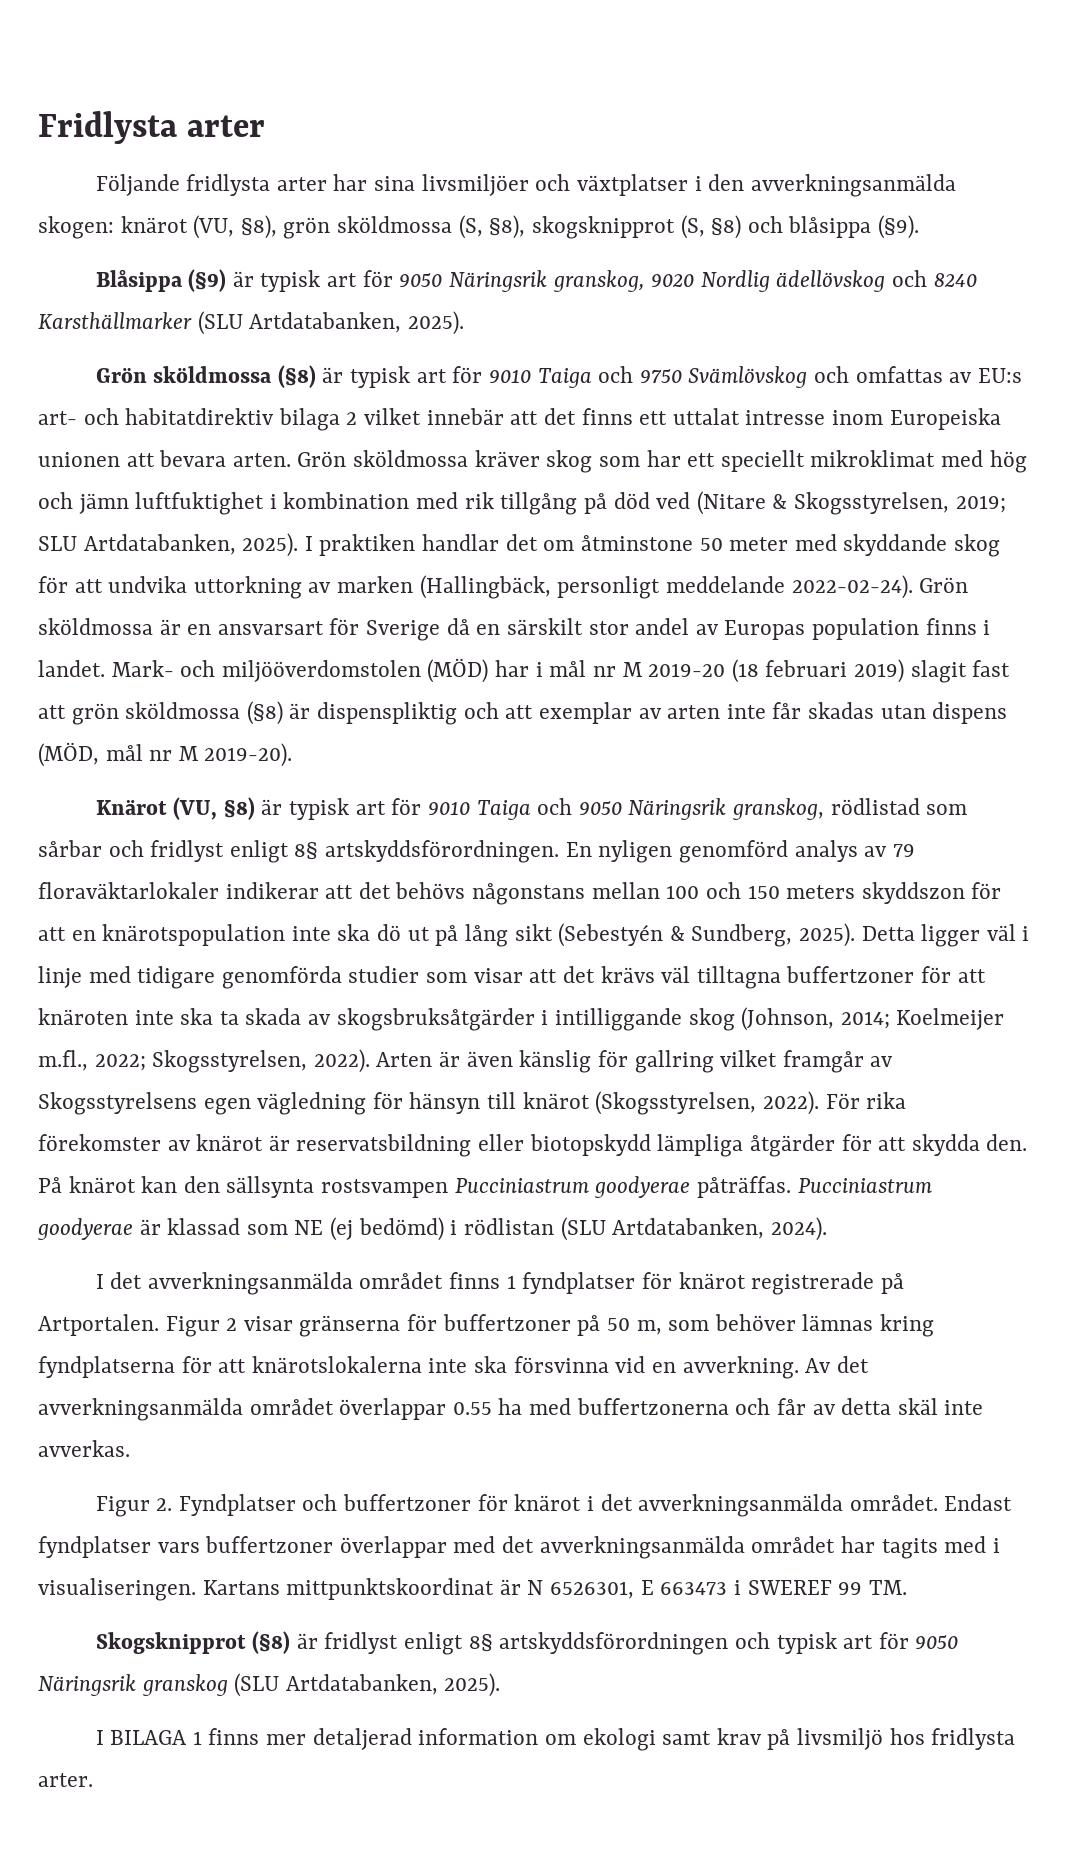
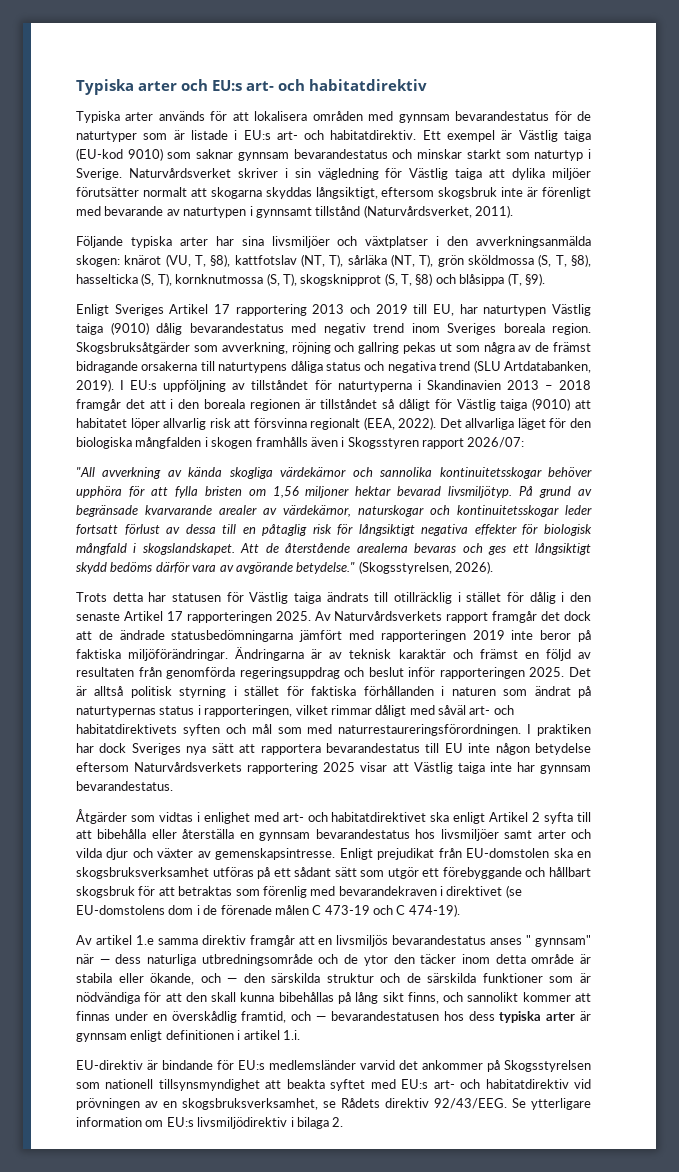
[38,111,266,144] Fridlysta arter -> [76,79,427,95] [76,111,591,123] [76,130,592,142] [76,148,592,161] [76,168,592,180] [76,187,591,199] [76,205,513,218] Typiska arter och EU:s art- och habitatdirektiv // Typiska arter används för att lokalisera områden med gynnsam bevarandestatus för de naturtyper som är listade i EU:s art- och habitatdirektiv. Ett exempel är Västlig taiga (EU-kod 9010) som saknar gynnsam bevarandestatus och minskar starkt som naturtyp i Sverige. Naturvårdsverket skriver i sin vägledning för Västlig taiga att dylika miljöer förutsätter normalt att skogarna skyddas långsiktigt, eftersom skogsbruk inte är förenligt med bevarande av naturtypen i gynnsamt tillstånd (Naturvårdsverket, 2011).
[186,174,271,196] fridlysta -> [130,236,172,248] typiska
[240,215,526,239] §8), grön sköldmossa (S, §8), -> [195,254,591,267] [76,273,297,286] T, §8), kattfotslav (NT, T), sårläka (NT, T), grön sköldmossa (S, T, §8), hasselticka (S, T), kornknutmossa (S, T),
(705, 227) none -> [401,274,412,286] T,
[877,215,919,239] [95,269,977,292] [38,311,464,335] [95,365,1022,388] [38,408,1001,431] [38,450,1027,473] [38,491,1006,515] [38,533,1000,557] [38,575,969,599] [38,618,991,641] [38,658,1011,683] [38,701,1008,725] [38,742,293,767] [95,797,968,820] [38,840,915,863] [38,882,1002,905] [38,923,1030,947] [38,966,986,989] [38,1007,1005,1031] [38,1049,894,1073] [38,1091,907,1115] [38,1134,1028,1157] [38,1176,932,1198] [37,1217,827,1241] [95,1272,904,1295] [38,1314,934,1337] [38,1356,869,1379] [38,1398,984,1421] [38,1440,130,1457] [95,1494,1013,1517] [38,1536,1000,1559] [38,1578,907,1601] [95,1631,959,1655] [38,1673,501,1697] [95,1728,1016,1751] [38,1773,93,1787] (§9). // Blåsippa (§9) är typisk art för 9050 Näringsrik granskog, 9020 Nordlig ädellövskog och 8240 Karsthällmarker (SLU Artdatabanken, 2025). // Grön sköldmossa (§8) är typisk art för 9010 Taiga och 9750 Svämlövskog och omfattas av EU:s art- och habitatdirektiv bilaga 2 vilket innebär att det finns ett uttalat intresse inom Europeiska unionen att bevara arten. Grön sköldmossa kräver skog som har ett speciellt mikroklimat med hög och jämn luftfuktighet i kombination med rik tillgång på död ved (Nitare & Skogsstyrelsen, 2019; SLU Artdatabanken, 2025). I praktiken handlar det om åtminstone 50 meter med skyddande skog för att undvika uttorkning av marken (Hallingbäck, personligt meddelande 2022-02-24). Grön sköldmossa är en ansvarsart för Sverige då en särskilt stor andel av Europas population finns i landet. Mark- och miljööverdomstolen (MÖD) har i mål nr M 2019-20 (18 februari 2019) slagit fast att grön sköldmossa (§8) är dispenspliktig och att exemplar av arten inte får skadas utan dispens (MÖD, mål nr M 2019-20). // Knärot (VU, §8) är typisk art för 9010 Taiga och 9050 Näringsrik granskog, rödlistad som sårbar och fridlyst enligt 8§ artskyddsförordningen. En nyligen genomförd analys av 79 floraväktarlokaler indikerar att det behövs någonstans mellan 100 och 150 meters skyddszon för att en knärotspopulation inte ska dö ut på lång sikt (Sebestyén & Sundberg, 2025). Detta ligger väl i linje med tidigare genomförda studier som visar att det krävs väl tilltagna buffertzoner för att knäroten inte ska ta skada av skogsbruksåtgärder i intilliggande skog (Johnson, 2014; Koelmeijer m.fl., 2022; Skogsstyrelsen, 2022). Arten är även känslig för gallring vilket framgår av Skogsstyrelsens egen vägledning för hänsyn till knärot (Skogsstyrelsen, 2022). För rika förekomster av knärot är reservatsbildning eller biotopskydd lämpliga åtgärder för att skydda den. På knärot kan den sällsynta rostsvampen Pucciniastrum goodyerae påträffas. Pucciniastrum goodyerae är klassad som NE (ej bedömd) i rödlistan (SLU Artdatabanken, 2024). // I det avverkningsanmälda området finns 1 fyndplatser för knärot registrerade på Artportalen. Figur 2 visar gränserna för buffertzoner på 50 m, som behöver lämnas kring fyndplatserna för att knärotslokalerna inte ska försvinna vid en avverkning. Av det avverkningsanmälda området överlappar 0.55 ha med buffertzonerna och får av detta skäl inte avverkas. // Figur 2. Fyndplatser och buffertzoner för knärot i det avverkningsanmälda området. Endast fyndplatser vars buffertzoner överlappar med det avverkningsanmälda området har tagits med i visualiseringen. Kartans mittpunktskoordinat är N 6526301, E 663473 i SWEREF 99 TM. // Skogsknipprot (§8) är fridlyst enligt 8§ artskyddsförordningen och typisk art för 9050 Näringsrik granskog (SLU Artdatabanken, 2025). // I BILAGA 1 finns mer detaljerad information om ekologi samt krav på livsmiljö hos fridlysta arter. -> [507,273,545,286] [76,304,591,316] [76,322,591,335] [76,342,591,354] [76,360,591,373] [76,379,591,392] [76,398,592,411] [76,417,592,430] [76,437,525,449] [76,467,592,479] [76,486,592,498] [76,505,592,517] [76,524,592,536] [76,543,591,555] [76,561,493,574] [76,592,592,604] [76,611,591,623] [76,630,591,642] [76,647,591,661] [76,667,591,679] [76,686,591,698] [76,705,514,717] [76,724,591,736] [76,743,591,755] [76,762,592,774] [76,781,173,791] [76,809,591,824] [76,829,591,841] [76,848,591,860] [76,867,591,879] [76,885,522,898] [76,904,460,917] [76,935,591,947] [76,954,591,966] [76,973,592,985] [76,992,591,1004] [76,1011,591,1023] [76,1030,300,1042] [76,1060,591,1072] [76,1079,591,1091] [76,1098,591,1110] [76,1117,344,1129] (T, §9). // Enligt Sveriges Artikel 17 rapportering 2013 och 2019 till EU, har naturtypen Västlig taiga (9010) dålig bevarandestatus med negativ trend inom Sveriges boreala region. Skogsbruksåtgärder som avverkning, röjning och gallring pekas ut som några av de främst bidragande orsakerna till naturtypens dåliga status och negativa trend (SLU Artdatabanken, 2019). I EU:s uppföljning av tillståndet för naturtyperna i Skandinavien 2013 – 2018 framgår det att i den boreala regionen är tillståndet så dåligt för Västlig taiga (9010) att habitatet löper allvarlig risk att försvinna regionalt (EEA, 2022). Det allvarliga läget för den biologiska mångfalden i skogen framhålls även i Skogsstyren rapport 2026/07: // "All avverkning av kända skogliga värdekärnor och sannolika kontinuitetsskogar behöver upphöra för att fylla bristen om 1,56 miljoner hektar bevarad livsmiljötyp. På grund av begränsade kvarvarande arealer av värdekärnor, naturskogar och kontinuitetsskogar leder fortsatt förlust av dessa till en påtaglig risk för långsiktigt negativa effekter för biologisk mångfald i skogslandskapet. Att de återstående arealerna bevaras och ges ett långsiktigt skydd bedöms därför vara av avgörande betydelse." (Skogsstyrelsen, 2026). // Trots detta har statusen för Västlig taiga ändrats till otillräcklig i stället för dålig i den senaste Artikel 17 rapporteringen 2025. Av Naturvårdsverkets rapport framgår det dock att de ändrade statusbedömningarna jämfört med rapporteringen 2019 inte beror på faktiska miljöförändringar. Ändringarna är av teknisk karaktär och främst en följd av resultaten från genomförda regeringsuppdrag och beslut inför rapporteringen 2025. Det är alltså politisk styrning i stället för faktiska förhållanden i naturen som ändrat på naturtypernas status i rapporteringen, vilket rimmar dåligt med såväl art- och habitatdirektivets syften och mål som med naturrestaureringsförordningen. I praktiken har dock Sveriges nya sätt att rapportera bevarandestatus till EU inte någon betydelse eftersom Naturvårdsverkets rapportering 2025 visar att Västlig taiga inte har gynnsam bevarandestatus. // Åtgärder som vidtas i enlighet med art- och habitatdirektivet ska enligt Artikel 2 syfta till att bibehålla eller återställa en gynnsam bevarandestatus hos livsmiljöer samt arter och vilda djur och växter av gemenskapsintresse. Enligt prejudikat från EU-domstolen ska en skogsbruksverksamhet utföras på ett sådant sätt som utgör ett förebyggande och hållbart skogsbruk för att betraktas som förenlig med bevarandekraven i direktivet (se EU-domstolens dom i de förenade målen C 473-19 och C 474-19). // Av artikel 1.e samma direktiv framgår att en livsmiljös bevarandestatus anses " gynnsam" när — dess naturliga utbredningsområde och de ytor den täcker inom detta område är stabila eller ökande, och — den särskilda struktur och de särskilda funktioner som är nödvändiga för att den skall kunna bibehållas på lång sikt finns, och sannolikt kommer att finnas under en överskådlig framtid, och — bevarandestatusen hos dess typiska arter är gynnsam enligt definitionen i artikel 1.i. // EU-direktiv är bindande för EU:s medlemsländer varvid det ankommer på Skogsstyrelsen som nationell tillsynsmyndighet att beakta syftet med EU:s art- och habitatdirektiv vid prövningen av en skogsbruksverksamhet, se Rådets direktiv 92/43/EEG. Se ytterligare information om EU:s livsmiljödirektiv i bilaga 2.

